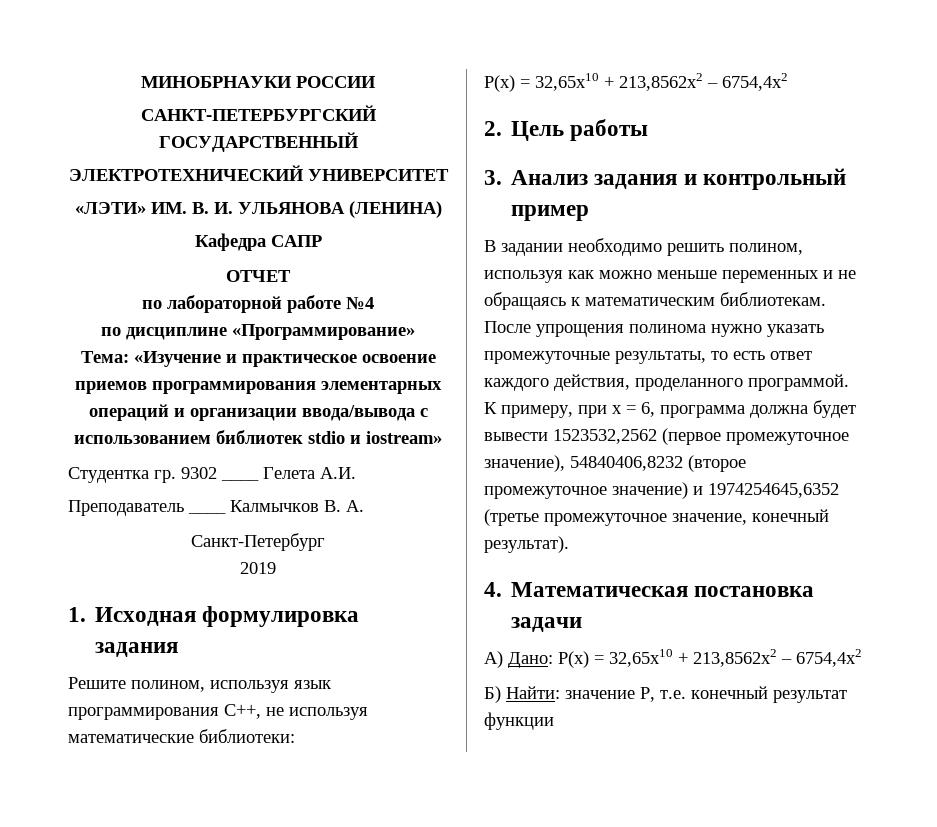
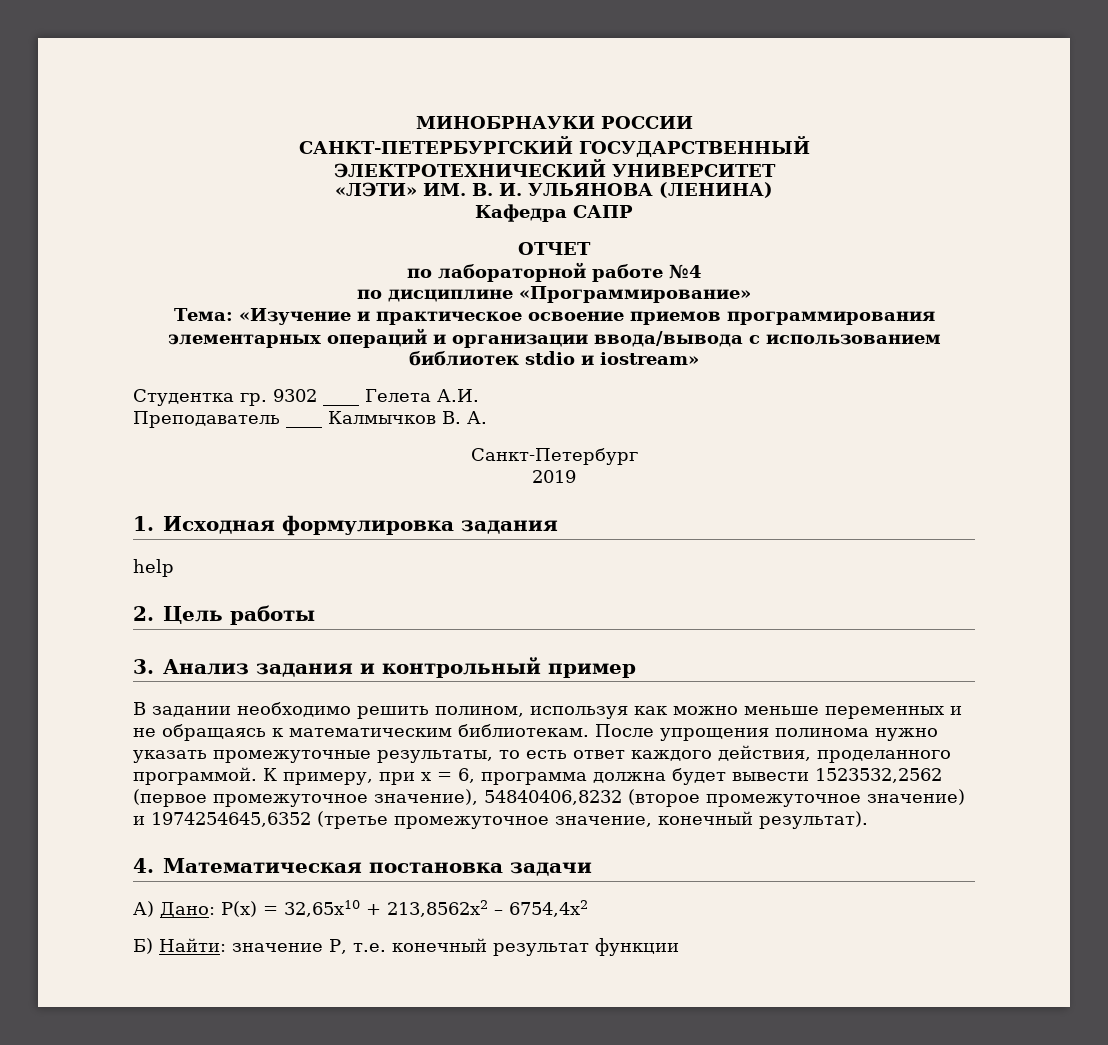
[68,677,331,693] [68,704,368,720] [68,729,295,743] [484,73,788,92] Решите полином, используя язык программирования C++, не используя математические библиотеки: // P(x) = 32,65x10 + 213,8562x2 – 6754,4x2 -> [133,559,174,577] help

